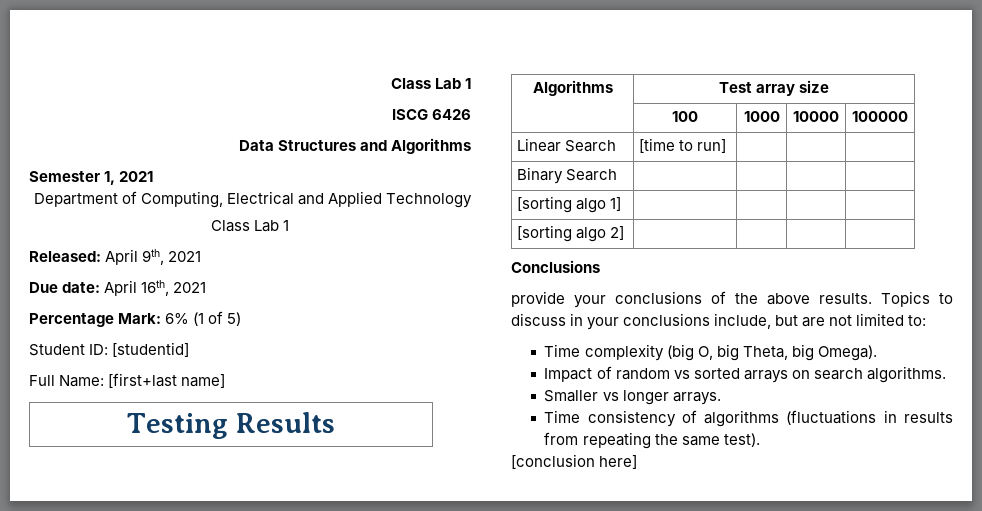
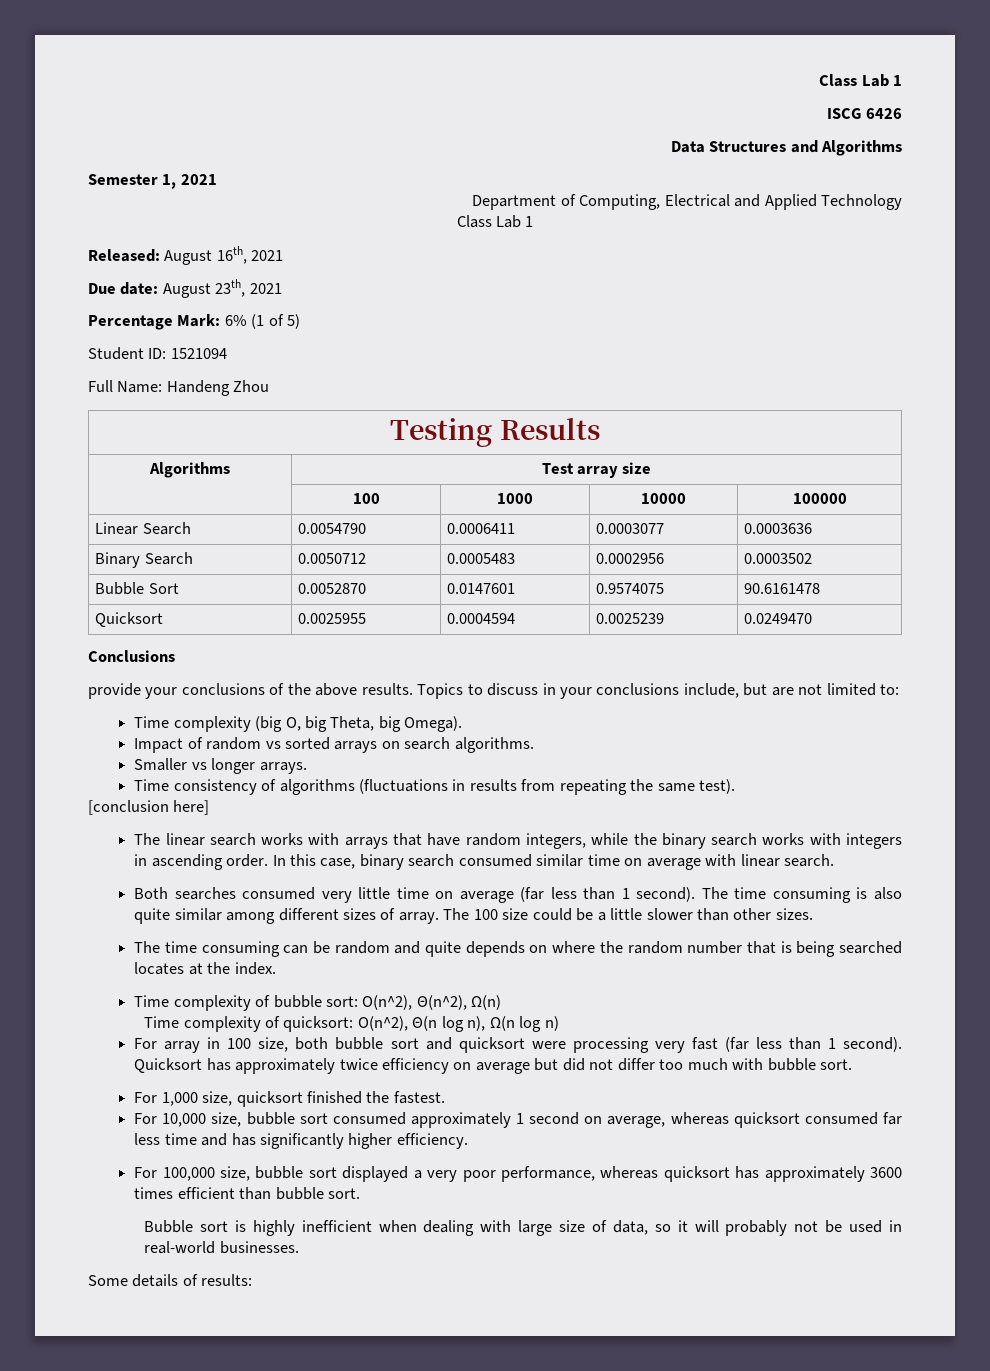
[105,249,165,265] April 9th, -> [164,246,247,265] August 16th,
[104,280,170,296] April 16th, -> [162,279,246,298] August 23th,
[112,342,190,357] [studentid] -> [170,348,227,359] 1521094
[108,373,226,388] [first+last name] -> [166,380,270,396] Handeng Zhou
[639,138,727,153] [517,167,618,184] [517,196,622,213] [517,225,625,242] [time to run] | | | // Binary Search | | | | // [sorting algo 1] | | | | // [sorting algo 2] | | | | -> [298,523,367,534] [447,523,516,534] [596,523,665,534] [744,523,813,534] [95,552,193,568] [298,553,367,564] [447,553,516,564] [596,553,665,564] [744,553,813,564] [95,582,179,595] [298,583,367,594] [447,583,516,594] [596,583,665,594] [744,583,821,594] [95,612,164,627] [298,613,367,624] [447,613,516,624] [596,613,665,624] [744,613,813,624] 0.0054790 | 0.0006411 | 0.0003077 | 0.0003636 // Binary Search | 0.0050712 | 0.0005483 | 0.0002956 | 0.0003502 // Bubble Sort | 0.0052870 | 0.0147601 | 0.9574075 | 90.6161478 // Quicksort | 0.0025955 | 0.0004594 | 0.0025239 | 0.0249470
(638, 462) none -> [134,833,902,849] [134,854,835,870] [134,887,903,903] [134,908,813,924] [134,941,903,957] [134,962,276,975] [134,995,502,1011] [144,1016,559,1032] [134,1037,903,1053] [134,1058,853,1074] [134,1091,445,1107] [134,1112,903,1128] [134,1133,468,1149] [134,1166,902,1182] [134,1187,361,1200] [144,1220,903,1236] [144,1241,299,1254] [88,1274,253,1287] // The linear search works with arrays that have random integers, while the binary search works with integers in ascending order. In this case, binary search consumed similar time on average with linear search. // Both searches consumed very little time on average (far less than 1 second). The time consuming is also quite similar among different sizes of array. The 100 size could be a little slower than other sizes. // The time consuming can be random and quite depends on where the random number that is being searched locates at the index. // Time complexity of bubble sort: O(n^2), Θ(n^2), Ω(n) // Time complexity of quicksort: O(n^2), Θ(n log n), Ω(n log n) // For array in 100 size, both bubble sort and quicksort were processing very fast (far less than 1 second). Quicksort has approximately twice efficiency on average but did not differ too much with bubble sort. // For 1,000 size, quicksort finished the fastest. // For 10,000 size, bubble sort consumed approximately 1 second on average, whereas quicksort consumed far less time and has significantly higher efficiency. // For 100,000 size, bubble sort displayed a very poor performance, whereas quicksort has approximately 3600 times efficient than bubble sort. // Bubble sort is highly inefficient when dealing with large size of data, so it will probably not be used in real-world businesses. // Some details of results:

